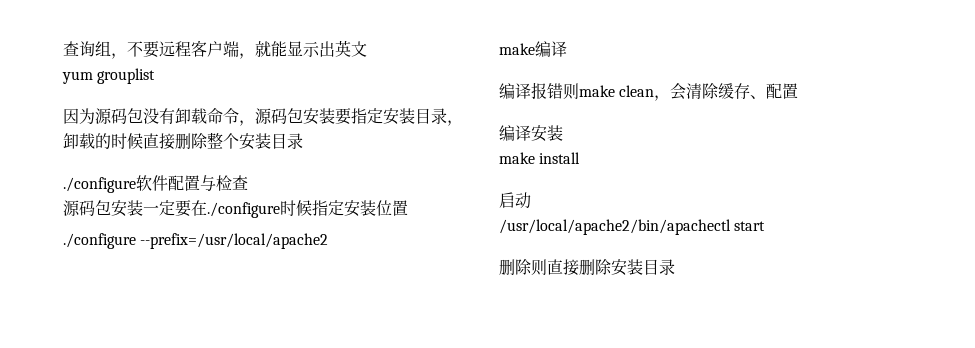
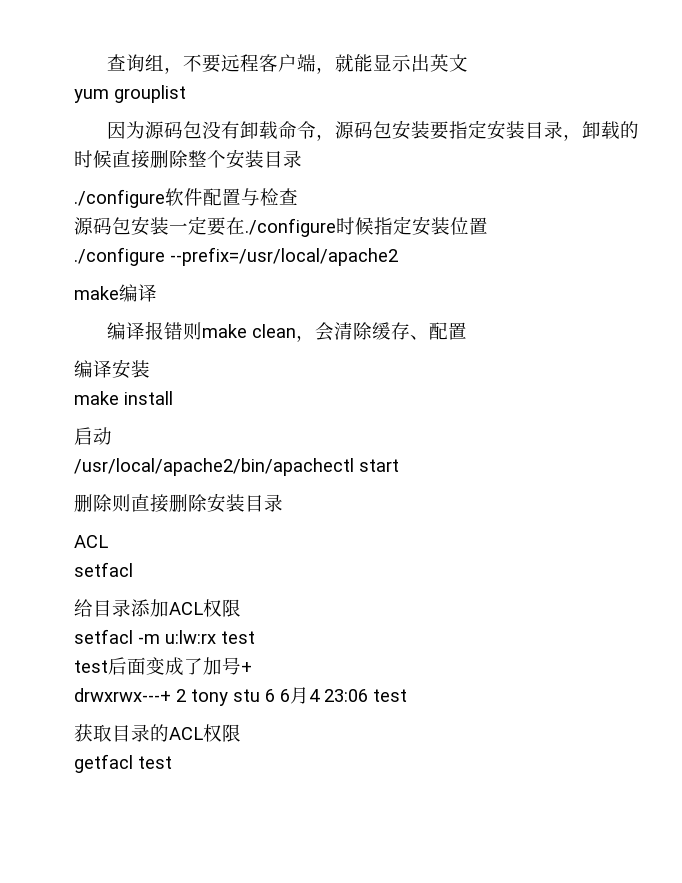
(675, 267) none -> [74,535,108,548] [74,562,133,577] [74,599,241,617] [74,629,255,644] [74,657,252,676] [74,687,407,706] [74,724,241,742] [74,754,172,773] // ACL // setfacl // 给目录添加ACL权限 // setfacl -m u:lw:rx test // test后面变成了加号+ // drwxrwx---+ 2 tony stu 6 6月4 23:06 test // 获取目录的ACL权限 // getfacl test

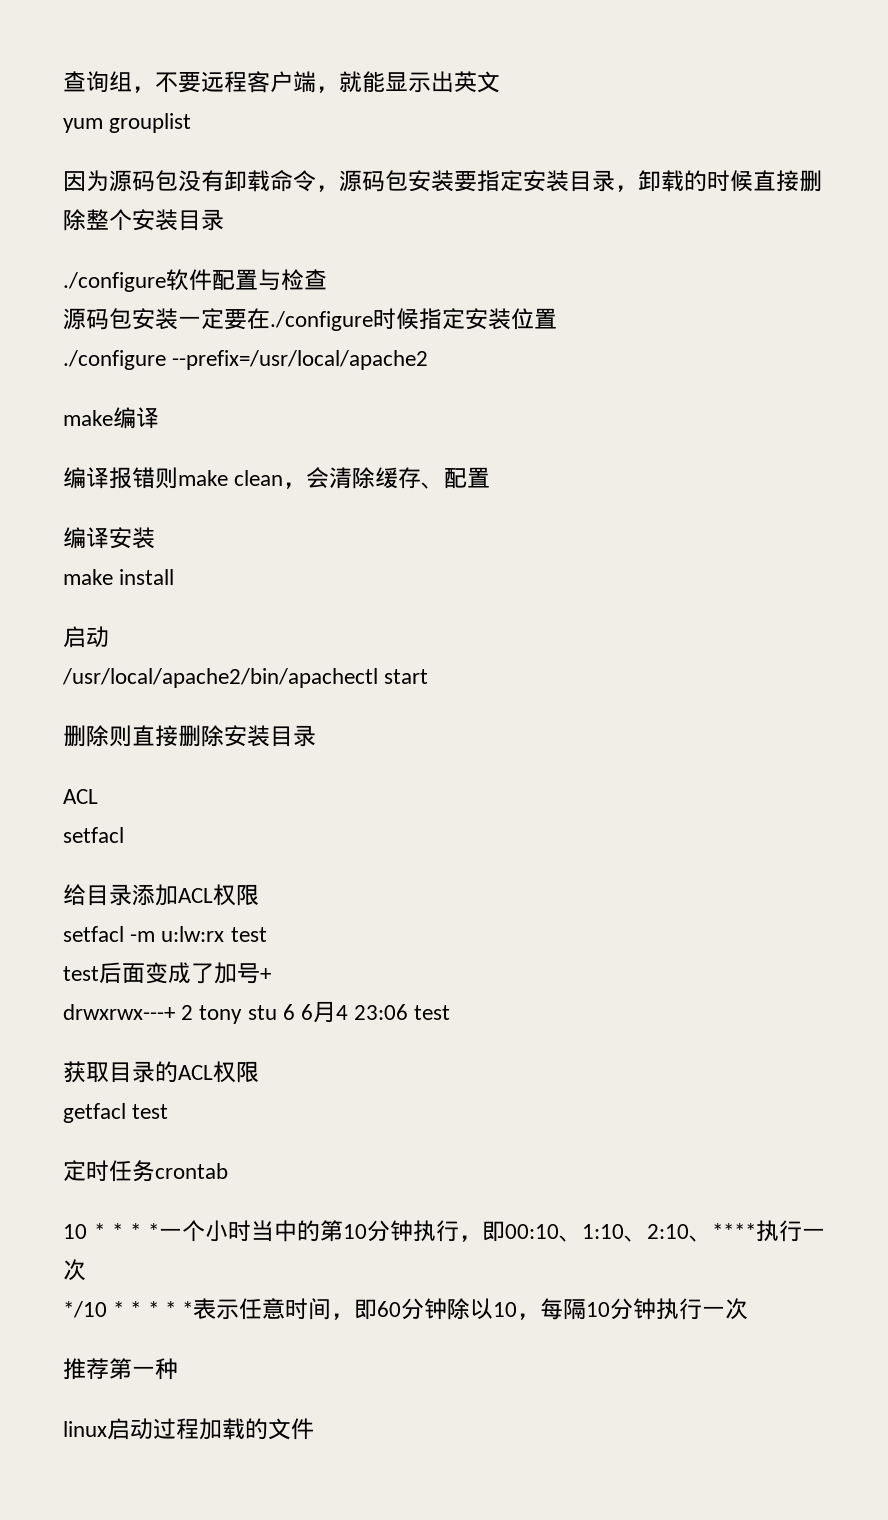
(172, 762) none -> [63,1160,228,1182] [63,1220,825,1242] [63,1259,86,1281] [63,1298,749,1320] [63,1358,178,1380] [63,1418,314,1440] // 定时任务crontab // 10 * * * *一个小时当中的第10分钟执行，即00:10、1:10、2:10、****执行一次 // */10 * * * * *表示任意时间，即60分钟除以10，每隔10分钟执行一次 // 推荐第一种 // linux启动过程加载的文件

